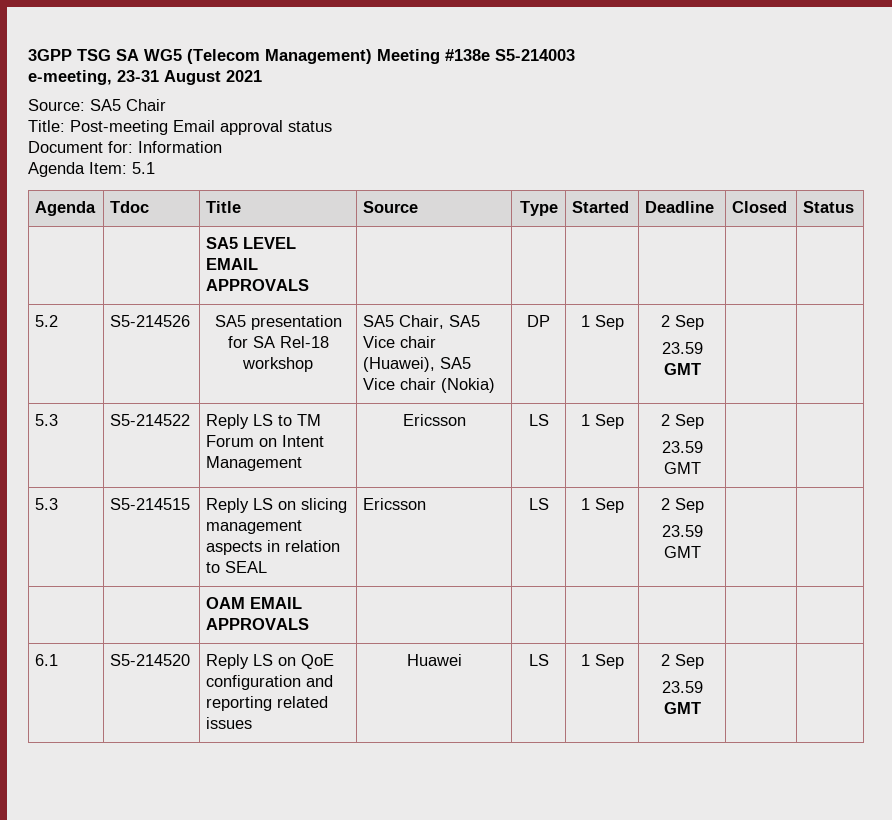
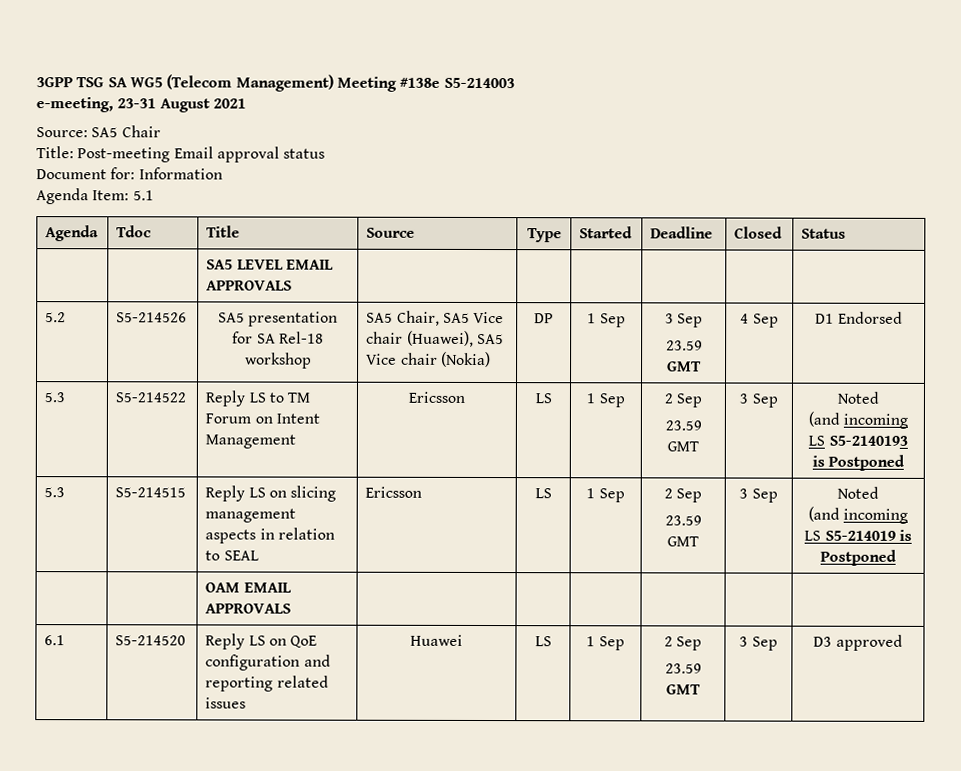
[660,315,704,330] [661,342,703,354] [663,363,701,375] 2 Sep // 23.59 GMT | | -> [664,313,704,328] [665,340,703,351] [667,361,702,372] [740,313,779,328] [815,311,903,324] 3 Sep // 23.59 GMT | 4 Sep | D1 Endorsed
(701, 468) | -> [739,393,778,408] [837,391,879,404] [807,411,909,429] [808,435,908,446] [811,454,906,471] 3 Sep | Noted // (and incoming LS S5-2140193 is Postponed
(701, 552) | -> [739,488,778,503] [837,486,879,499] [807,506,909,524] [804,529,912,541] [820,549,897,566] 3 Sep | Noted // (and incoming LS S5-214019 is Postponed
(701, 708) | -> [739,636,778,651] [813,634,903,651] 3 Sep | D3 approved

